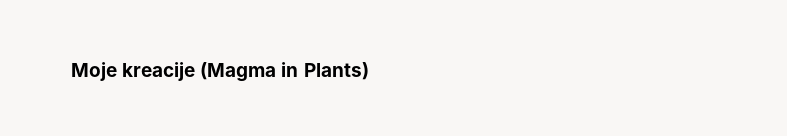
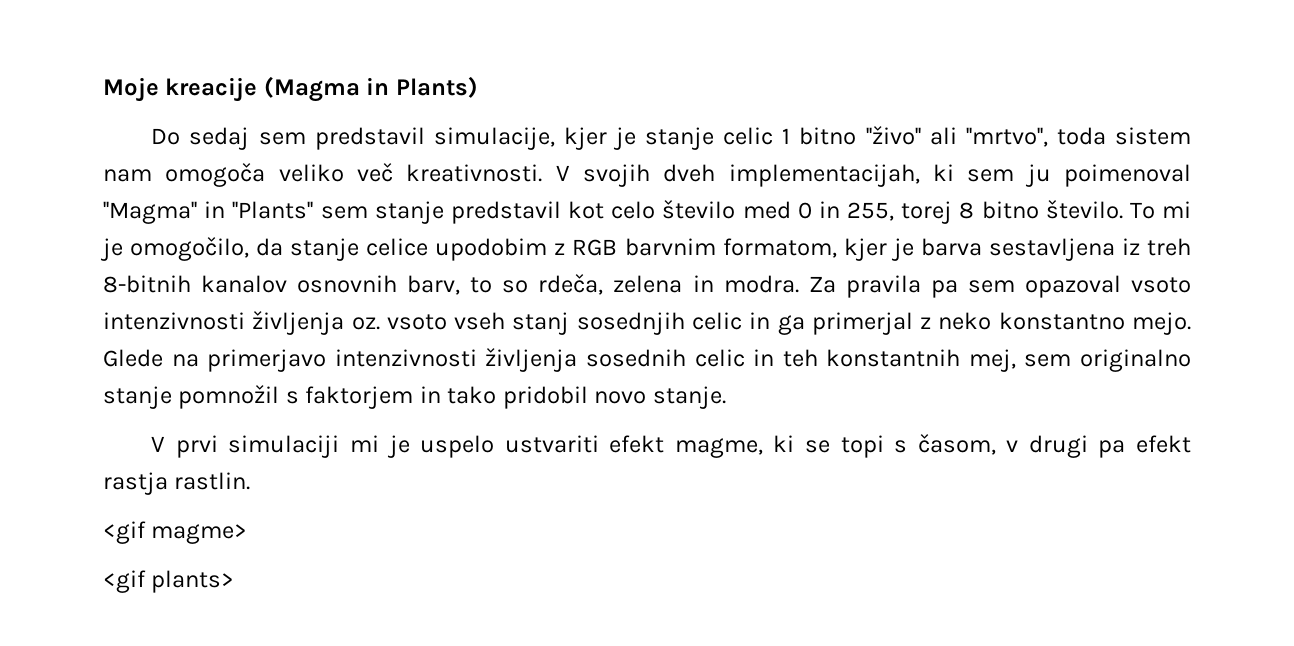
(369, 71) none -> [151,126,1191,150] [103,163,1192,187] [103,200,1191,224] [100,237,1192,261] [103,274,1192,298] [103,311,1192,335] [103,348,1192,372] [103,385,726,409] [151,434,1191,458] [103,472,251,495] [103,521,248,544] [103,570,235,593] // Do sedaj sem predstavil simulacije, kjer je stanje celic 1 bitno ''živo'' ali ''mrtvo'', toda sistem nam omogoča veliko več kreativnosti. V svojih dveh implementacijah, ki sem ju poimenoval ''Magma'' in ''Plants'' sem stanje predstavil kot celo število med 0 in 255, torej 8 bitno število. To mi je omogočilo, da stanje celice upodobim z RGB barvnim formatom, kjer je barva sestavljena iz treh 8-bitnih kanalov osnovnih barv, to so rdeča, zelena in modra. Za pravila pa sem opazoval vsoto intenzivnosti življenja oz. vsoto vseh stanj sosednjih celic in ga primerjal z neko konstantno mejo. Glede na primerjavo intenzivnosti življenja sosednih celic in teh konstantnih mej, sem originalno stanje pomnožil s faktorjem in tako pridobil novo stanje. // V prvi simulaciji mi je uspelo ustvariti efekt magme, ki se topi s časom, v drugi pa efekt rastja rastlin. // <gif magme> // <gif plants>

